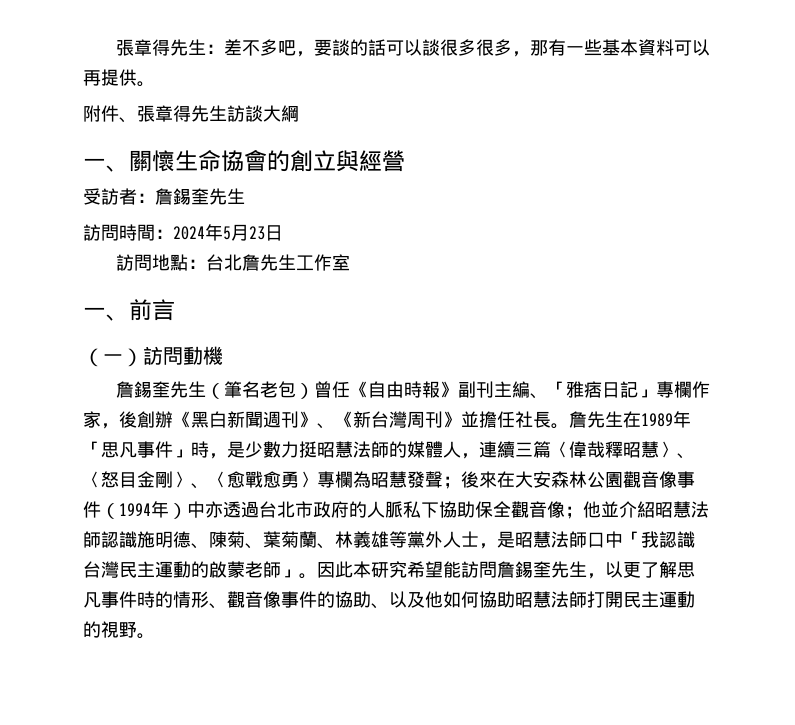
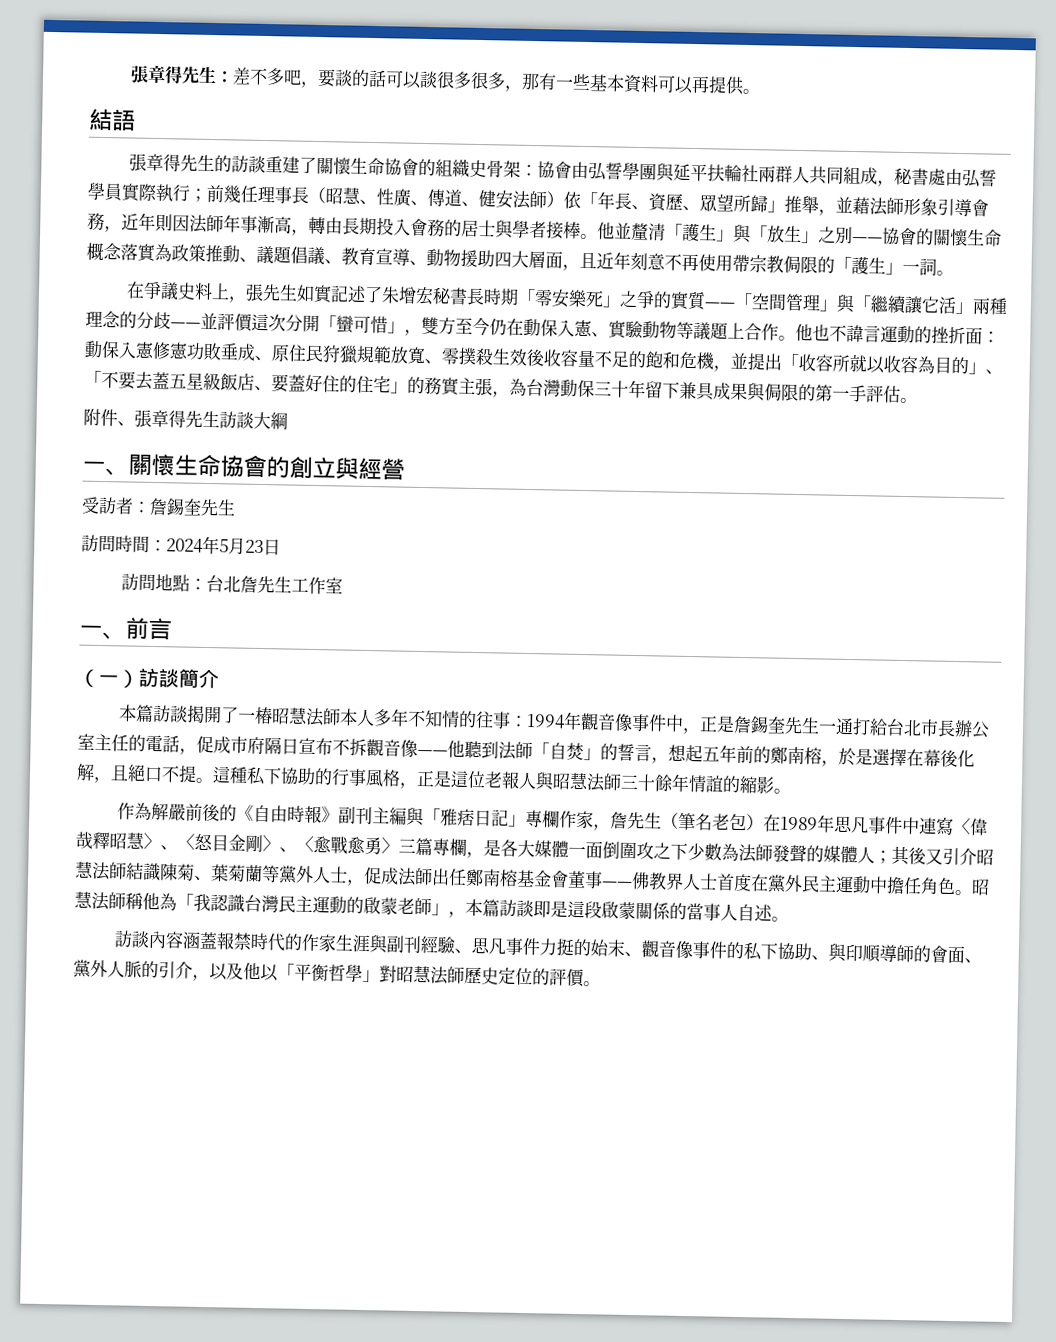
(155, 84) none -> [89,108,136,132] [128,153,997,188] [87,182,989,217] [87,212,1002,247] [86,242,954,276] [125,281,1008,315] [85,310,1000,345] [84,340,1003,375] [84,370,918,404] // 結語 // 張章得先生的訪談重建了關懷生命協會的組織史骨架：協會由弘誓學團與延平扶輪社兩群人共同組成，秘書處由弘誓學員實際執行；前幾任理事長（昭慧、性廣、傳道、健安法師）依「年長、資歷、眾望所歸」推舉，並藉法師形象引導會務，近年則因法師年事漸高，轉由長期投入會務的居士與學者接棒。他並釐清「護生」與「放生」之別——協會的關懷生命概念落實為政策推動、議題倡議、教育宣導、動物援助四大層面，且近年刻意不再使用帶宗教侷限的「護生」一詞。 // 在爭議史料上，張先生如實記述了朱增宏秘書長時期「零安樂死」之爭的實質——「空間管理」與「繼續讓它活」兩種理念的分歧——並評價這次分開「蠻可惜」，雙方至今仍在動保入憲、實驗動物等議題上合作。他也不諱言運動的挫折面：動保入憲修憲功敗垂成、原住民狩獵規範放寬、零撲殺生效後收容量不足的飽和危機，並提出「收容所就以收容為目的」、「不要去蓋五星級飯店、要蓋好住的住宅」的務實主張，為台灣動保三十年留下兼具成果與侷限的第一手評估。
[163,346,223,365] [115,381,350,399] 問動機 // 詹錫奎先生（筆名老包）曾任 -> [158,668,219,689] [117,704,990,739] [77,733,975,768] [76,763,791,794] [116,802,237,822] 談簡介 // 本篇訪談揭開了一樁昭慧法師本人多年不知情的往事：1994年觀音像事件中，正是詹錫奎先生一通打給台北市長辦公室主任的電話，促成市府隔日宣布不拆觀音像——他聽到法師「自焚」的誓言，想起五年前的鄭南榕，於是選擇在幕後化解，且絕口不提。這種私下協助的行事風格，正是這位老報人與昭慧法師三十餘年情誼的縮影。 // 作為解嚴前後的
[529,393,548,399] 、 -> [405,807,425,827] 與
[119,411,623,429] 後創辦《黑白新聞週刊》、《新台灣周刊》並擔任社長。詹先生 -> [609,811,764,832] 詹先生（筆名老包）
[83,441,551,459] 「思凡事件」時，是少數力挺昭慧法師的媒體人，連續三篇 -> [833,815,954,835] 思凡事件中連寫
[317,471,695,489] [83,501,709,519] [83,531,209,549] 專欄為昭慧發聲；後來在大安森林公園觀音像事件（1994年）中亦透過台北市政府的人脈私下協助保全觀音像；他並介紹昭慧法師認識施明德、 -> [398,837,994,866] [75,861,161,882] 三篇專欄，是各大媒體一面倒圍攻之下少數為法師發聲的媒體人；其後又引介昭慧法師結識
[317,531,389,549] 、林義雄 -> (263, 873) none
[497,531,623,548] 是昭慧法師口中 -> [363,866,990,896] [74,891,177,911] 促成法師出任鄭南榕基金會董事——佛教界人士首度在黨外民主運動中擔任角色。昭慧法師稱他為
[299,561,695,579] [83,591,695,609] [83,621,137,638] 。因此本研究希望能訪問詹錫奎先生，以更了解思凡事件時的情形、觀音像事件的協助、以及他如何協助昭慧法師打開民主運動的視野 -> [448,898,789,922] [113,930,982,964] [73,959,586,988] ，本篇訪談即是這段啟蒙關係的當事人自述。 // 訪談內容涵蓋報禁時代的作家生涯與副刊經驗、思凡事件力挺的始末、觀音像事件的私下協助、與印順導師的會面、黨外人脈的引介，以及他以「平衡哲學」對昭慧法師歷史定位的評價

